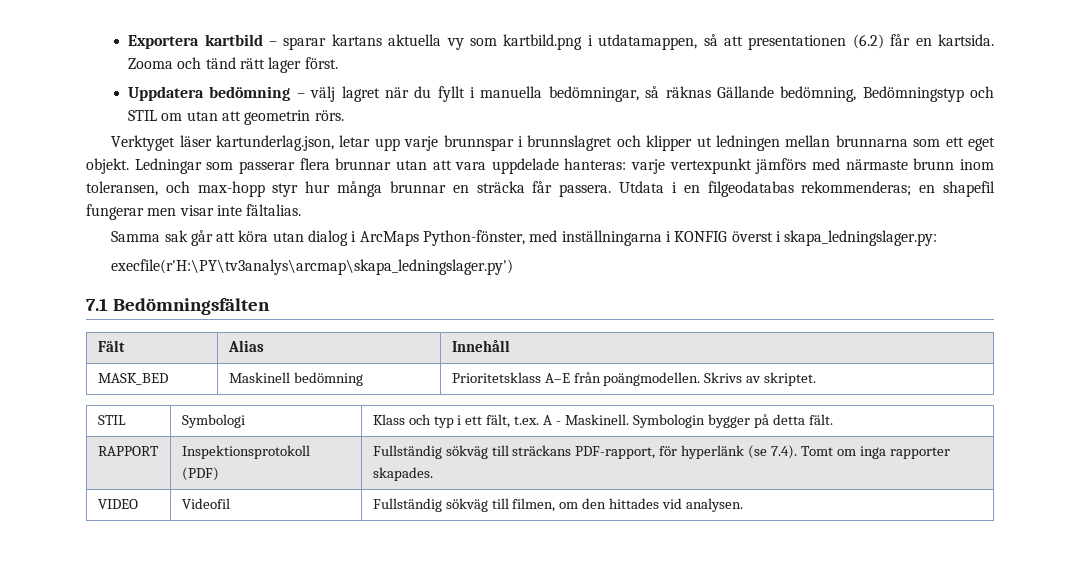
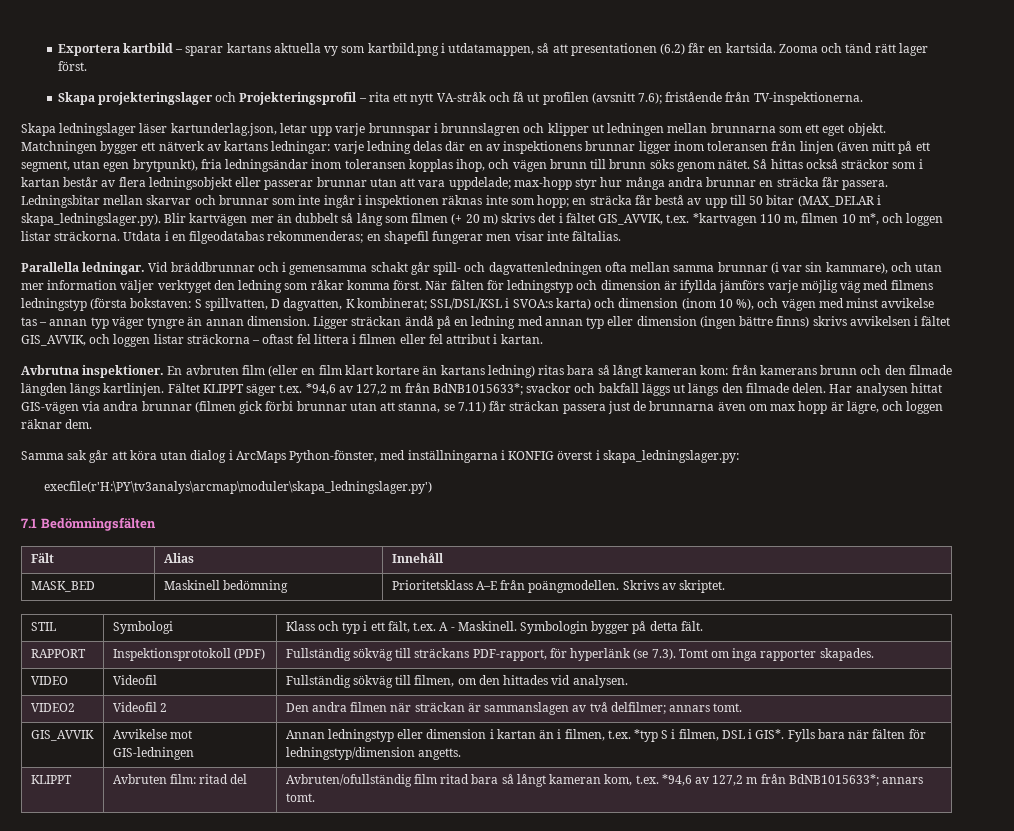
[128,86,994,102] [128,110,344,125] [111,135,176,151] Uppdatera bedömning – välj lagret när du fyllt i manuella bedömningar, så räknas Gällande bedömning, Bedömningstyp och STIL om utan att geometrin rörs. // Verktyget -> [57,92,863,105] [21,123,137,136] Skapa projekteringslager och Projekteringsprofil – rita ett nytt VA-stråk och få ut profilen (avsnitt 7.6); fristående från TV-inspektionerna. // Skapa ledningslager
[527,135,613,151] brunnslagret -> [441,123,521,136] brunnslagren
[134,158,994,174] [86,181,190,196] Ledningar som passerar flera brunnar utan att vara uppdelade hanteras: varje vertexpunkt jämförs med närmaste brunn inom toleransen, och -> [21,141,930,154] [21,159,923,172] [21,177,511,190] Matchningen bygger ett nätverk av kartans ledningar: varje ledning delas där en av inspektionens brunnar ligger inom toleransen från linjen (även mitt på ett segment, utan egen brytpunkt), fria ledningsändar inom toleransen kopplas ihop, och vägen brunn till brunn söks genom nätet. Så hittas också sträckor som i kartan består av flera ledningsobjekt eller passerar brunnar utan att vara uppdelade;
(383, 189) none -> [667,177,703,187] andra
(612, 190) none -> [21,195,881,208] [21,213,944,226] [21,231,121,241] Ledningsbitar mellan skarvar och brunnar som inte ingår i inspektionen räknas inte som hopp; en sträcka får bestå av upp till 50 bitar (MAX_DELAR i skapa_ledningslager.py). Blir kartvägen mer än dubbelt så lång som filmen (+ 20 m) skrivs det i fältet GIS_AVVIK, t.ex. *kartvagen 110 m, filmen 10 m*, och loggen listar sträckorna.
(302, 210) none -> [21,262,943,275] [21,280,933,293] [21,298,935,311] [21,316,951,329] [21,334,543,347] [21,365,952,378] [21,383,942,396] [21,401,944,414] [21,419,93,429] // Parallella ledningar. Vid bräddbrunnar och i gemensamma schakt går spill- och dagvattenledningen ofta mellan samma brunnar (i var sin kammare), och utan mer information väljer verktyget den ledning som råkar komma först. När fälten för ledningstyp och dimension är ifyllda jämförs varje möjlig väg med filmens ledningstyp (första bokstaven: S spillvatten, D dagvatten, K kombinerat; SSL/DSL/KSL i SVOA:s karta) och dimension (inom 10 %), och vägen med minst avvikelse tas – annan typ väger tyngre än annan dimension. Ligger sträckan ändå på en ledning med annan typ eller dimension (ingen bättre finns) skrivs avvikelsen i fältet GIS_AVVIK, och loggen listar sträckorna – oftast fel littera i filmen eller fel attribut i kartan. // Avbrutna inspektioner. En avbruten film (eller en film klart kortare än kartans ledning) ritas bara så långt kameran kom: från kamerans brunn och den filmade längden längs kartlinjen. Fältet KLIPPT säger t.ex. *94,6 av 127,2 m från BdNB1015633*; svackor och bakfall läggs ut längs den filmade delen. Har analysen hittat GIS-vägen via andra brunnar (filmen gick förbi brunnar utan att stanna, se 7.11) får sträckan passera just de brunnarna även om max hopp är lägre, och loggen räknar dem.
[110,259,513,275] execfile(r'H:\PY\tv3analys\arcmap\skapa_ledningslager.py') -> [44,481,433,494] execfile(r'H:\PY\tv3analys\arcmap\moduler\skapa_ledningslager.py')
[771,445,798,459] 7.4). -> [651,648,676,660] 7.3).
(744, 505) none -> [30,703,75,712] [112,702,167,712] [285,702,743,715] [30,730,94,741] [112,729,192,739] [112,747,194,760] [285,729,926,742] [285,747,461,760] [30,775,72,784] [112,774,248,784] [285,774,924,787] [285,793,315,802] // VIDEO2 | Videofil 2 | Den andra filmen när sträckan är sammanslagen av två delfilmer; annars tomt. // GIS_AVVIK | Avvikelse mot GIS-ledningen | Annan ledningstyp eller dimension i kartan än i filmen, t.ex. *typ S i filmen, DSL i GIS*. Fylls bara när fälten för ledningstyp/dimension angetts. // KLIPPT | Avbruten film: ritad del | Avbruten/ofullständig film ritad bara så långt kameran kom, t.ex. *94,6 av 127,2 m från BdNB1015633*; annars tomt.

